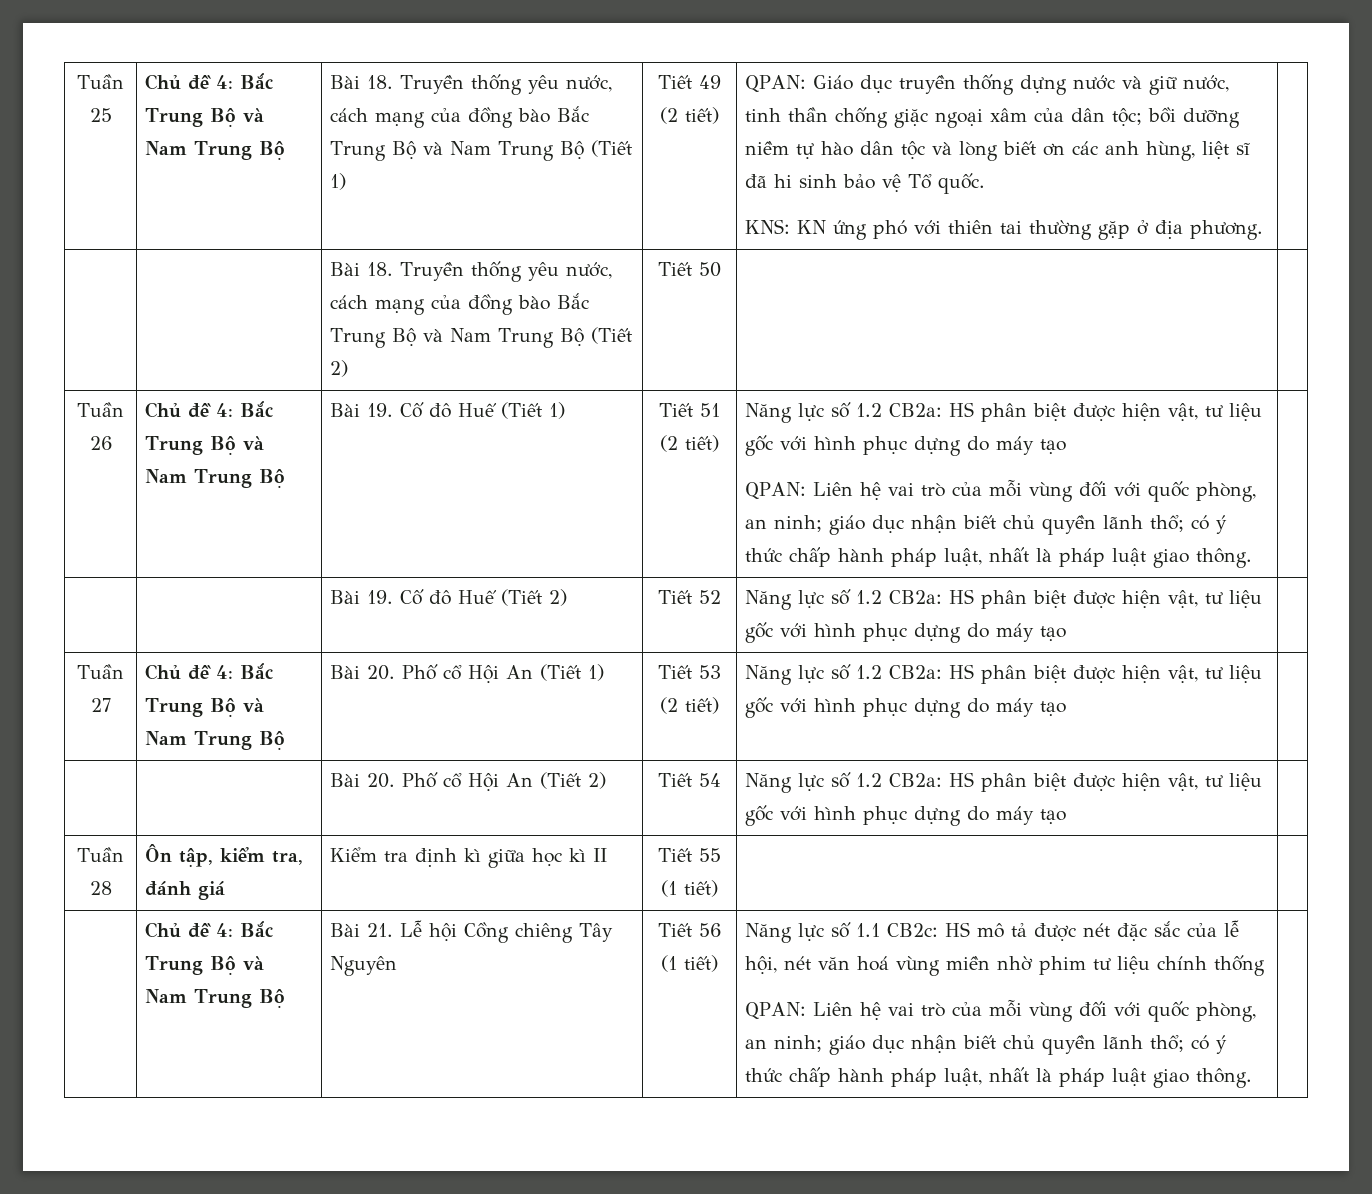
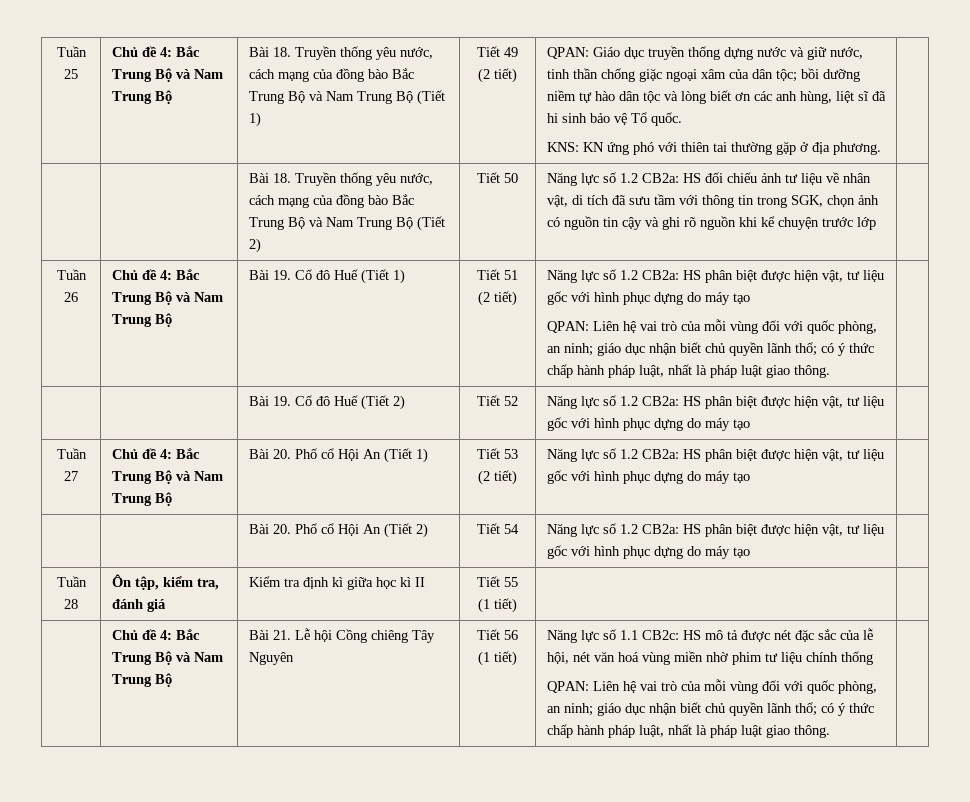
(721, 269) none -> [546,172,871,186] [546,194,879,208] [546,216,876,230] Năng lực số 1.2 CB2a: HS đối chiếu ảnh tư liệu về nhân vật, di tích đã sưu tầm với thông tin trong SGK, chọn ảnh có nguồn tin cậy và ghi rõ nguồn khi kể chuyện trước lớp

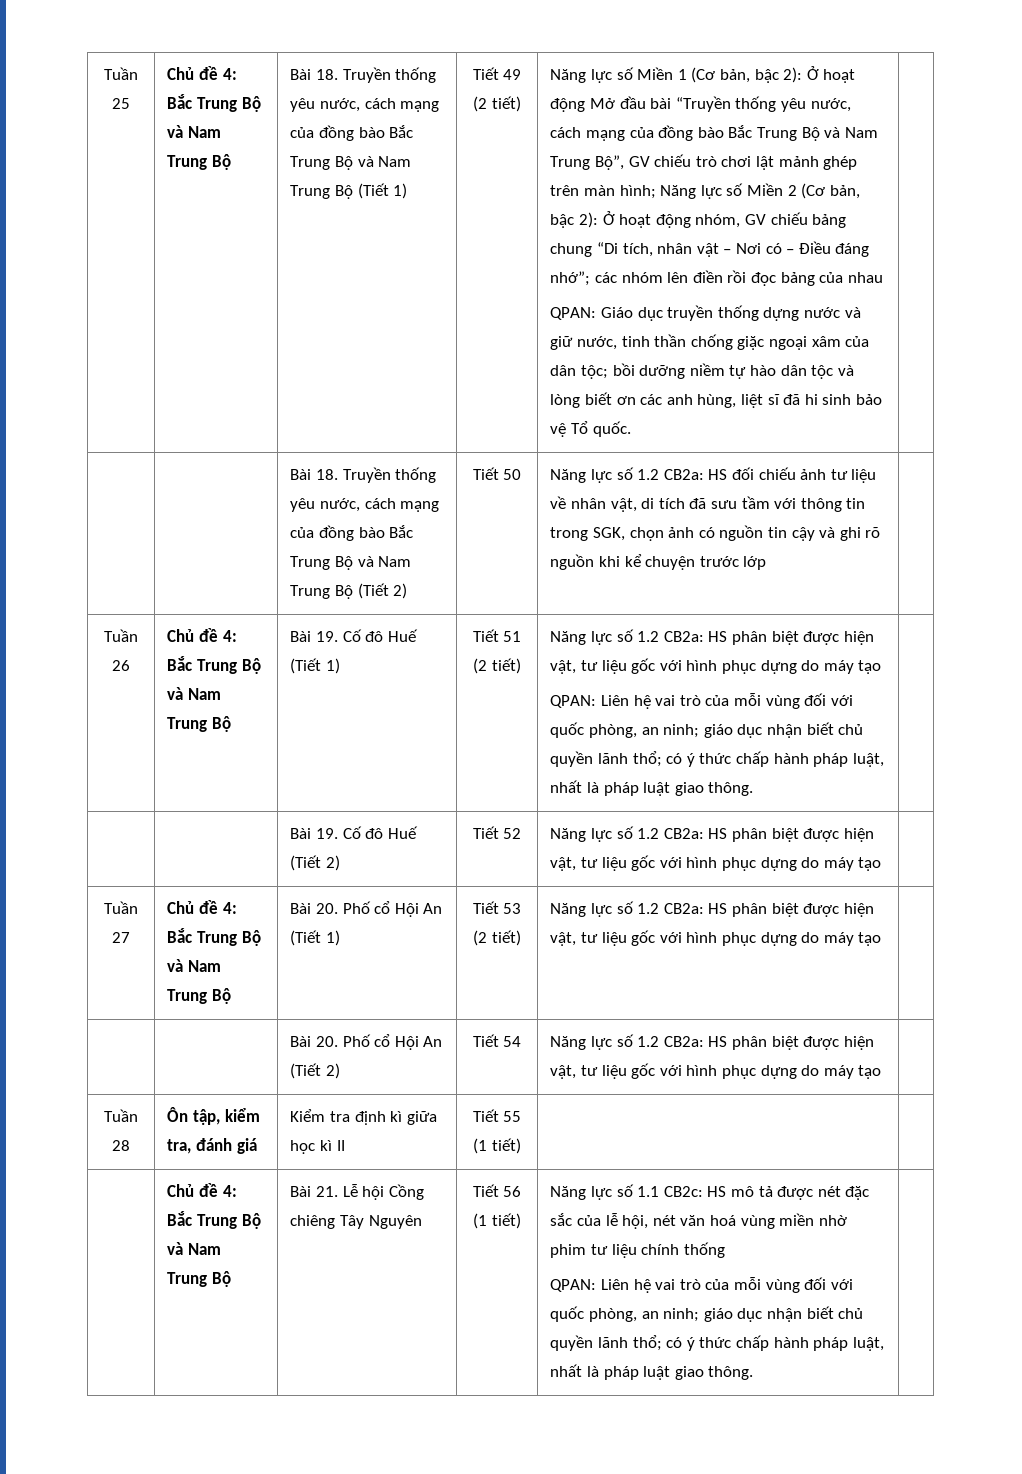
(517, 75) none -> [550,66,856,83] [550,96,851,112] [550,125,878,141] [550,154,858,170] [550,183,860,199] [550,211,847,228] [550,241,870,257] [550,270,883,286] Năng lực số Miền 1 (Cơ bản, bậc 2): Ở hoạt động Mở đầu bài “Truyền thống yêu nước, cách mạng của đồng bào Bắc Trung Bộ và Nam Trung Bộ”, GV chiếu trò chơi lật mảnh ghép trên màn hình; Năng lực số Miền 2 (Cơ bản, bậc 2): Ở hoạt động nhóm, GV chiếu bảng chung “Di tích, nhân vật – Nơi có – Điều đáng nhớ”; các nhóm lên điền rồi đọc bảng của nhau //
[546,141,881,155] // KNS: KN ứng phó với thiên tai thường gặp ở địa phương. -> (631, 429) none

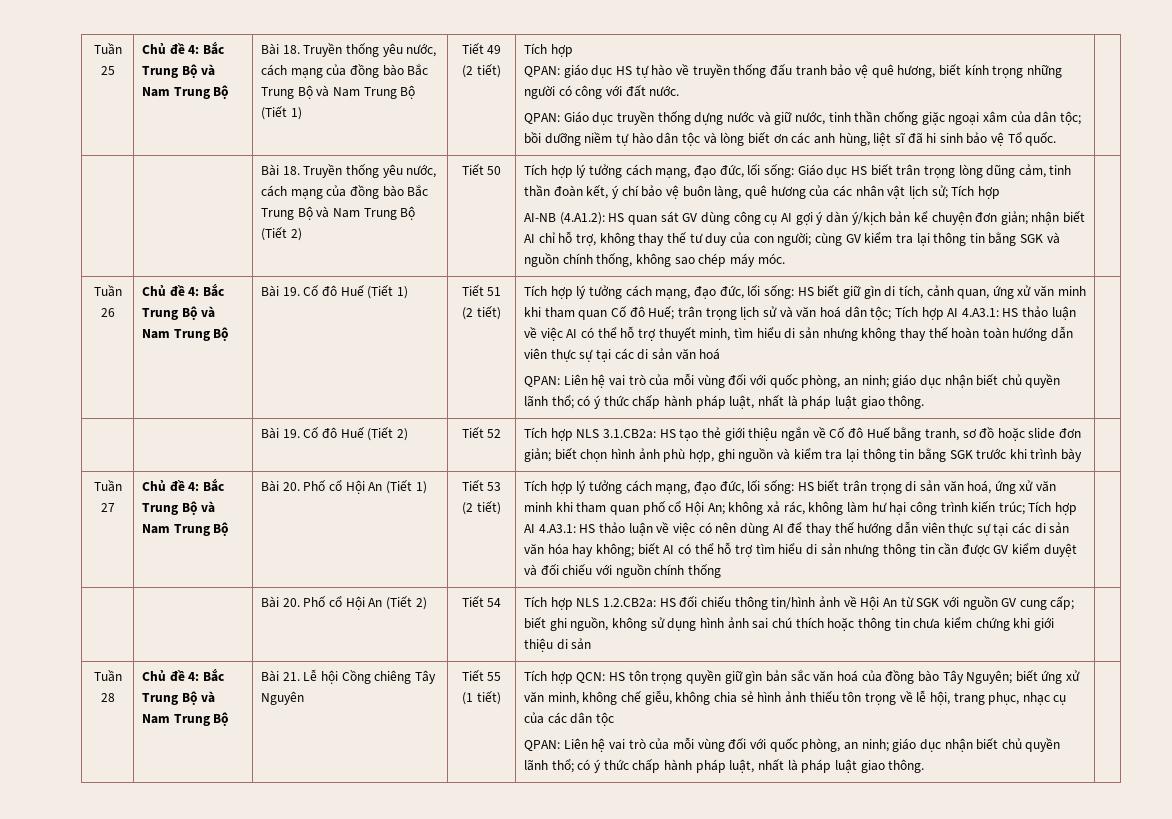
[550,66,856,83] [550,96,851,112] [550,125,878,141] [550,154,858,170] [550,183,860,199] [550,211,847,228] [550,241,870,257] [550,270,883,286] Năng lực số Miền 1 (Cơ bản, bậc 2): Ở hoạt động Mở đầu bài “Truyền thống yêu nước, cách mạng của đồng bào Bắc Trung Bộ và Nam Trung Bộ”, GV chiếu trò chơi lật mảnh ghép trên màn hình; Năng lực số Miền 2 (Cơ bản, bậc 2): Ở hoạt động nhóm, GV chiếu bảng chung “Di tích, nhân vật – Nơi có – Điều đáng nhớ”; các nhóm lên điền rồi đọc bảng của nhau -> [524,43,573,57] [524,64,1062,78] [524,85,680,99] Tích hợp // QPAN: giáo dục HS tự hào về truyền thống đấu tranh bảo vệ quê hương, biết kính trọng những người có công với đất nước.
[550,467,877,483] [550,496,866,512] [550,525,881,541] [550,554,767,570] Năng lực số 1.2 CB2a: HS đối chiếu ảnh tư liệu về nhân vật, di tích đã sưu tầm với thông tin trong SGK, chọn ảnh có nguồn tin cậy và ghi rõ nguồn khi kể chuyện trước lớp -> [524,164,1072,178] [524,185,1000,199] [524,211,1086,225] [524,231,1060,246] [524,253,785,267] Tích hợp lý tưởng cách mạng, đạo đức, lối sống: Giáo dục HS biết trân trọng lòng dũng cảm, tinh thần đoàn kết, ý chí bảo vệ buôn làng, quê hương của các nhân vật lịch sử; Tích hợp // AI-NB (4.A1.2): HS quan sát GV dùng công cụ AI gợi ý dàn ý/kịch bản kể chuyện đơn giản; nhận biết AI chỉ hỗ trợ, không thay thế tư duy của con người; cùng GV kiểm tra lại thông tin bằng SGK và nguồn chính thống, không sao chép máy móc.
[550,629,874,645] [550,658,882,674] Năng lực số 1.2 CB2a: HS phân biệt được hiện vật, tư liệu gốc với hình phục dựng do máy tạo -> [524,285,1086,299] [524,306,1076,320] [524,326,1074,341] [524,348,721,362] Tích hợp lý tưởng cách mạng, đạo đức, lối sống: HS biết giữ gìn di tích, cảnh quan, ứng xử văn minh khi tham quan Cố đô Huế; trân trọng lịch sử và văn hoá dân tộc; Tích hợp AI 4.A3.1: HS thảo luận về việc AI có thể hỗ trợ thuyết minh, tìm hiểu di sản nhưng không thay thế hoàn toàn hướng dẫn viên thực sự tại các di sản văn hoá
[550,826,874,842] [550,855,882,871] Năng lực số 1.2 CB2a: HS phân biệt được hiện vật, tư liệu gốc với hình phục dựng do máy tạo -> [524,426,1082,441] [524,447,1083,462] Tích hợp NLS 3.1.CB2a: HS tạo thẻ giới thiệu ngắn về Cố đô Huế bằng tranh, sơ đồ hoặc slide đơn giản; biết chọn hình ảnh phù hợp, ghi nguồn và kiểm tra lại thông tin bằng SGK trước khi trình bày
[550,901,874,917] [550,930,882,946] Năng lực số 1.2 CB2a: HS phân biệt được hiện vật, tư liệu gốc với hình phục dựng do máy tạo -> [524,480,1057,494] [524,501,1078,515] [524,521,1070,536] [524,542,1077,557] [524,564,722,578] Tích hợp lý tưởng cách mạng, đạo đức, lối sống: HS biết trân trọng di sản văn hoá, ứng xử văn minh khi tham quan phố cổ Hội An; không xả rác, không làm hư hại công trình kiến trúc; Tích hợp AI 4.A3.1: HS thảo luận về việc có nên dùng AI để thay thế hướng dẫn viên thực sự tại các di sản văn hóa hay không; biết AI có thể hỗ trợ tìm hiểu di sản nhưng thông tin cần được GV kiểm duyệt và đối chiếu với nguồn chính thống
[550,1034,874,1050] [550,1063,882,1079] [104,1109,138,1122] [112,1140,130,1151] [167,1107,260,1125] [167,1138,257,1154] [290,1109,437,1125] [290,1140,345,1154] [472,1109,522,1122] [473,1138,521,1154] Năng lực số 1.2 CB2a: HS phân biệt được hiện vật, tư liệu gốc với hình phục dựng do máy tạo | // Tuần 28 | Ôn tập, kiểm tra, đánh giá | Kiểm tra định kì giữa học kì II | Tiết 55 (1 tiết) | | // -> [524,596,1075,610] [524,617,1054,631] [524,638,592,652] [93,670,122,682] [100,693,115,702] Tích hợp NLS 1.2.CB2a: HS đối chiếu thông tin/hình ảnh về Hội An từ SGK với nguồn GV cung cấp; biết ghi nguồn, không sử dụng hình ảnh sai chú thích hoặc thông tin chưa kiểm chứng khi giới thiệu di sản | // Tuần 28
[503,1186,522,1197] [473,1213,521,1229] [550,1184,870,1200] [550,1213,847,1229] [550,1242,725,1258] 56 (1 tiết) | Năng lực số 1.1 CB2c: HS mô tả được nét đặc sắc của lễ hội, nét văn hoá vùng miền nhờ phim tư liệu chính thống -> [487,672,502,681] [462,691,501,705] [524,669,1081,684] [524,690,1067,705] [524,712,615,726] 55 (1 tiết) | Tích hợp QCN: HS tôn trọng quyền giữ gìn bản sắc văn hoá của đồng bào Tây Nguyên; biết ứng xử văn minh, không chế giễu, không chia sẻ hình ảnh thiếu tôn trọng về lễ hội, trang phục, nhạc cụ của các dân tộc

